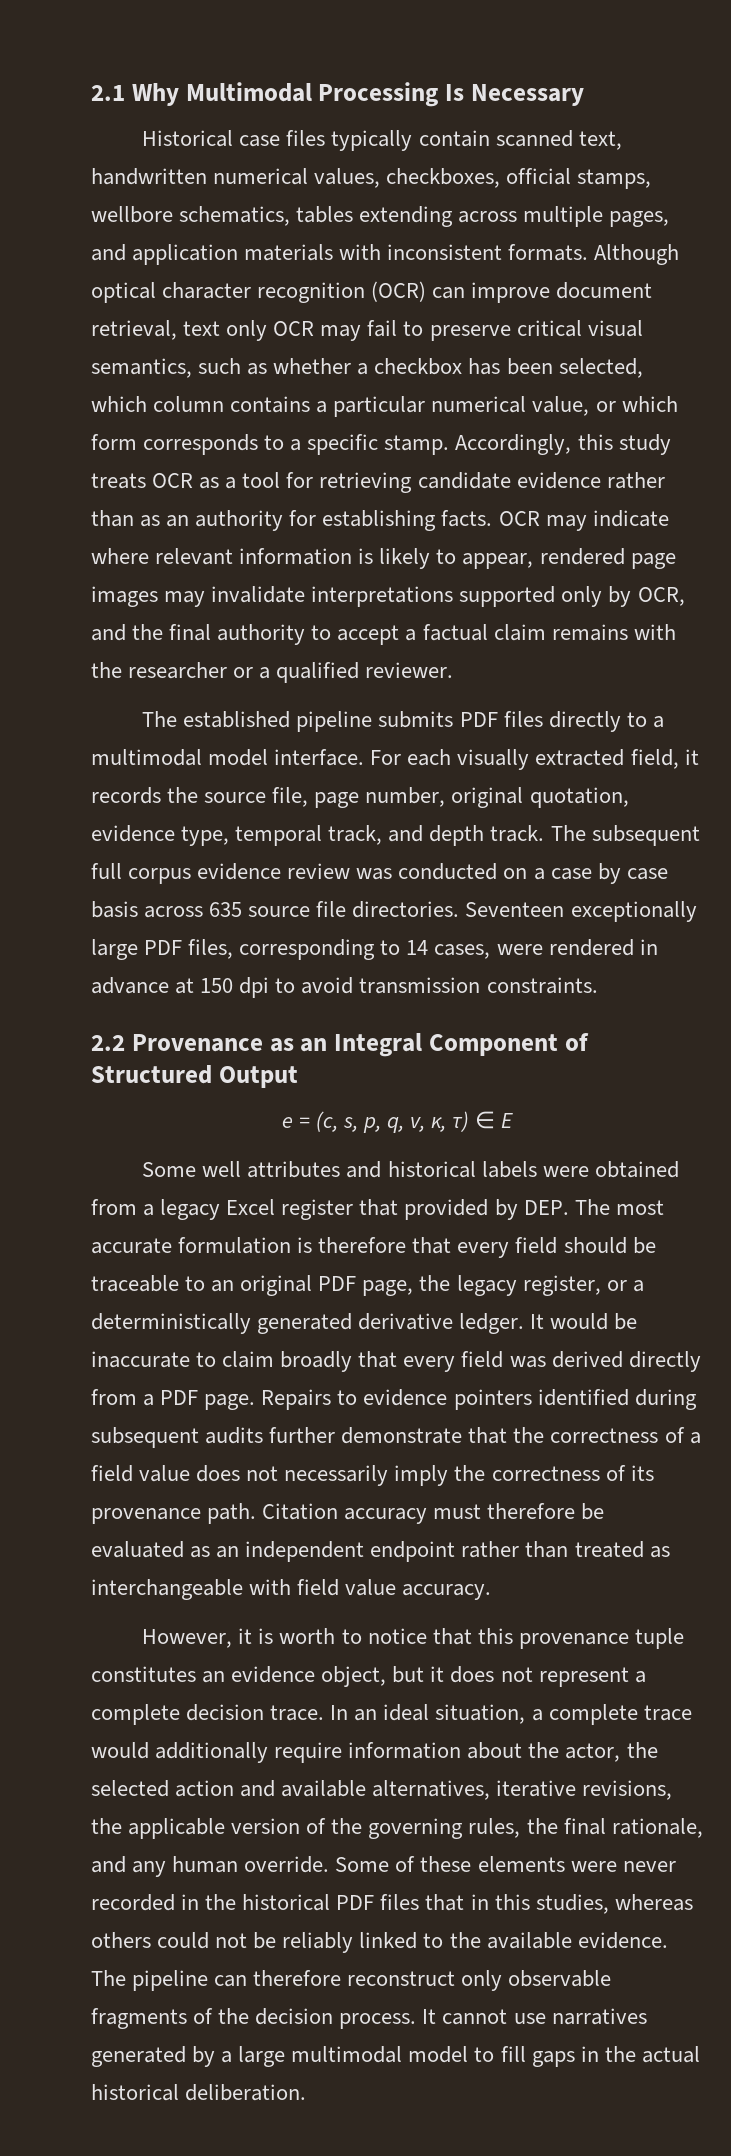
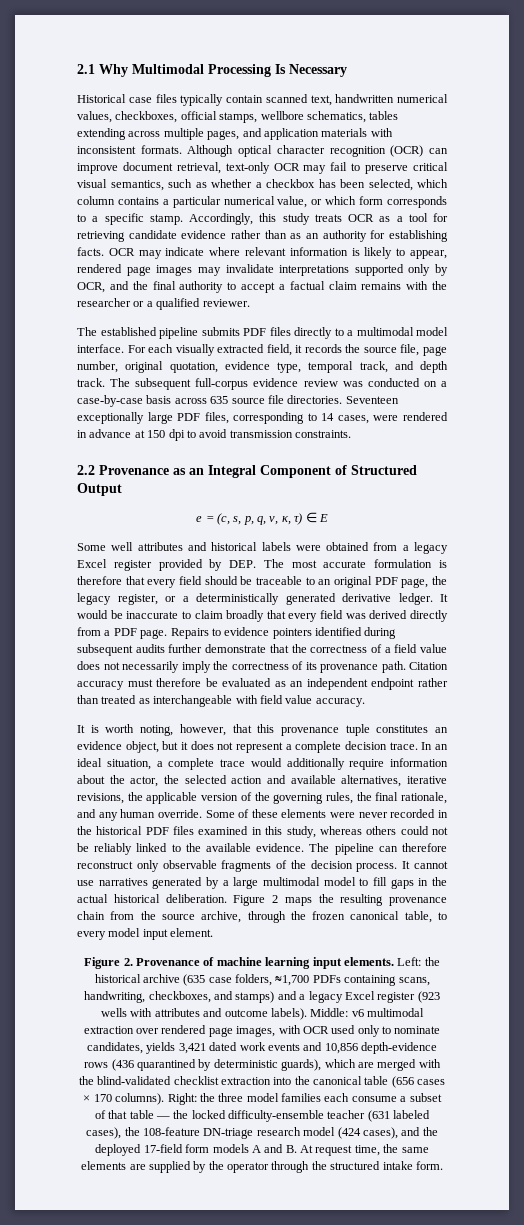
[183,320,268,341] text only -> [225,162,270,174] text-only
[91,863,192,884] full corpus -> [195,378,249,390] full-corpus
[550,863,668,884] case by case -> [77,395,143,407] case-by-case
[359,1199,399,1216] that -> (152, 565) none
[142,1628,427,1648] However, it is worth to notice -> [77,724,226,736] It is worth noting, however,
[425,1894,465,1911] that -> [198,826,249,835] examined
[535,1894,609,1914] studies, -> [286,826,316,838] study,
(307, 2092) none -> [233,894,447,906] [77,911,448,923] [77,928,214,940] [84,957,440,969] [94,974,430,986] [84,991,440,1003] [101,1008,424,1020] [83,1025,441,1037] [87,1042,437,1054] [84,1059,441,1071] [78,1076,446,1088] [83,1093,442,1105] [94,1110,431,1122] [86,1127,438,1139] [95,1144,429,1156] [81,1161,443,1173] Figure 2 maps the resulting provenance chain from the source archive, through the frozen canonical table, to every model input element. // Figure 2. Provenance of machine learning input elements. Left: the historical archive (635 case folders, ≈1,700 PDFs containing scans, handwriting, checkboxes, and stamps) and a legacy Excel register (923 wells with attributes and outcome labels). Middle: v6 multimodal extraction over rendered page images, with OCR used only to nominate candidates, yields 3,421 dated work events and 10,856 depth-evidence rows (436 quarantined by deterministic guards), which are merged with the blind-validated checklist extraction into the canonical table (656 cases × 170 columns). Right: the three model families each consume a subset of that table — the locked difficulty-ensemble teacher (631 labeled cases), the 108-feature DN-triage research model (424 cases), and the deployed 17-field form models A and B. At request time, the same elements are supplied by the operator through the structured intake form.

